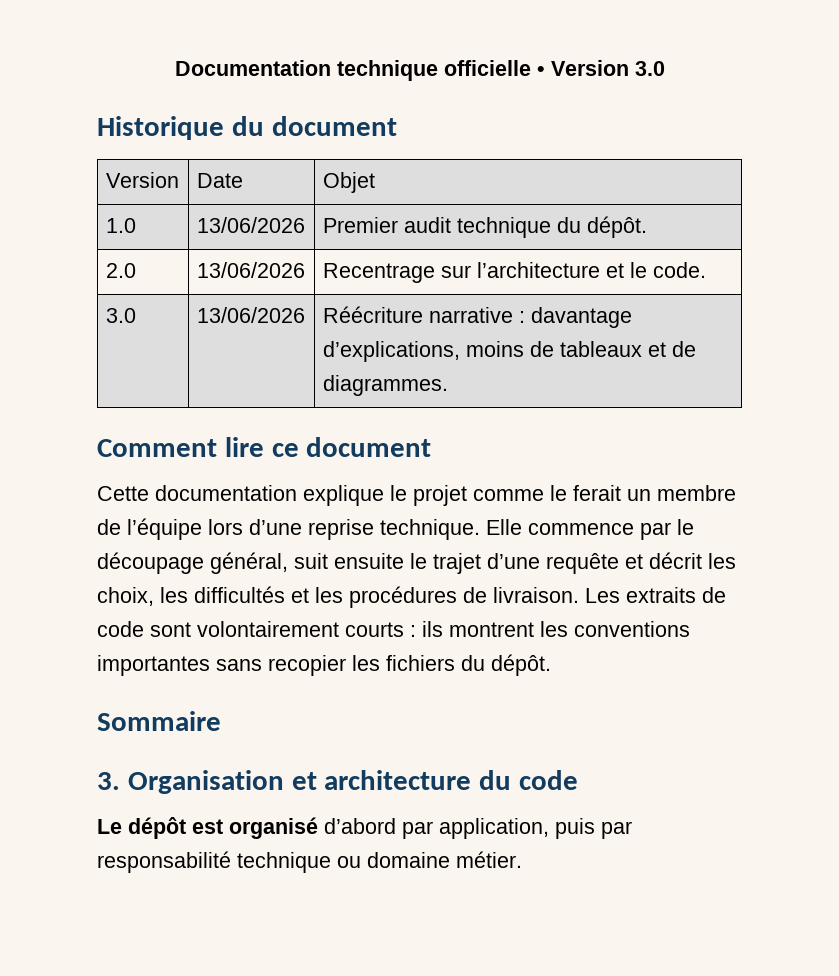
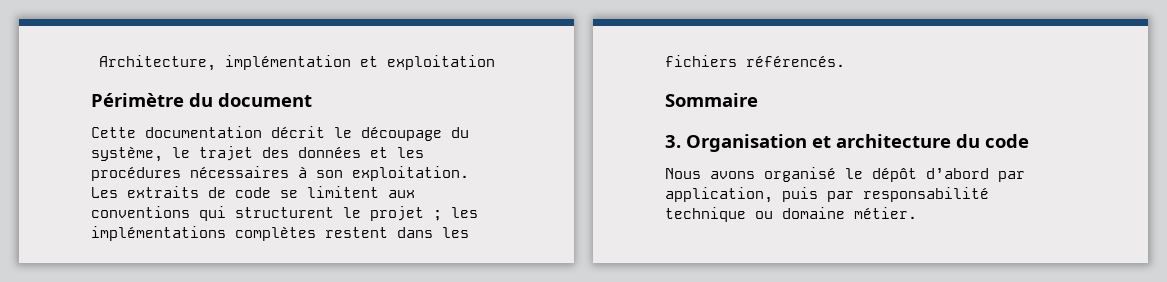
[174,60,665,81] [97,116,397,140] [105,172,179,188] [196,173,243,188] [322,172,375,193] [105,218,136,233] [196,217,305,233] [322,216,647,238] [105,263,136,278] [196,262,305,278] [322,262,706,283] [105,308,136,323] [196,307,305,323] [322,306,632,328] [322,341,696,362] [322,375,448,396] [97,437,432,457] [97,485,736,506] [97,518,694,540] [97,552,736,574] [97,586,726,608] [97,621,690,637] [97,654,551,676] Documentation technique officielle • Version 3.0 // Historique du document // Version | Date | Objet // 1.0 | 13/06/2026 | Premier audit technique du dépôt. // 2.0 | 13/06/2026 | Recentrage sur l’architecture et le code. // 3.0 | 13/06/2026 | Réécriture narrative : davantage d’explications, moins de tableaux et de diagrammes. // Comment lire ce document // Cette documentation explique le projet comme le ferait un membre de l’équipe lors d’une reprise technique. Elle commence par le découpage général, suit ensuite le trajet d’une requête et décrit les choix, les difficultés et les procédures de livraison. Les extraits de code sont volontairement courts : ils montrent les conventions importantes sans recopier les fichiers du dépôt. -> [98,55,495,71] [91,93,312,107] [91,126,469,141] [91,146,424,162] [91,166,469,181] [91,186,415,198] [91,206,478,221] [91,226,469,241] [665,55,845,67] Architecture, implémentation et exploitation // Périmètre du document // Cette documentation décrit le découpage du système, le trajet des données et les procédures nécessaires à son exploitation. Les extraits de code se limitent aux conventions qui structurent le projet ; les implémentations complètes restent dans les fichiers référencés.
[97,817,318,839] Le dépôt est organisé -> [665,167,917,182] Nous avons organisé le dépôt

